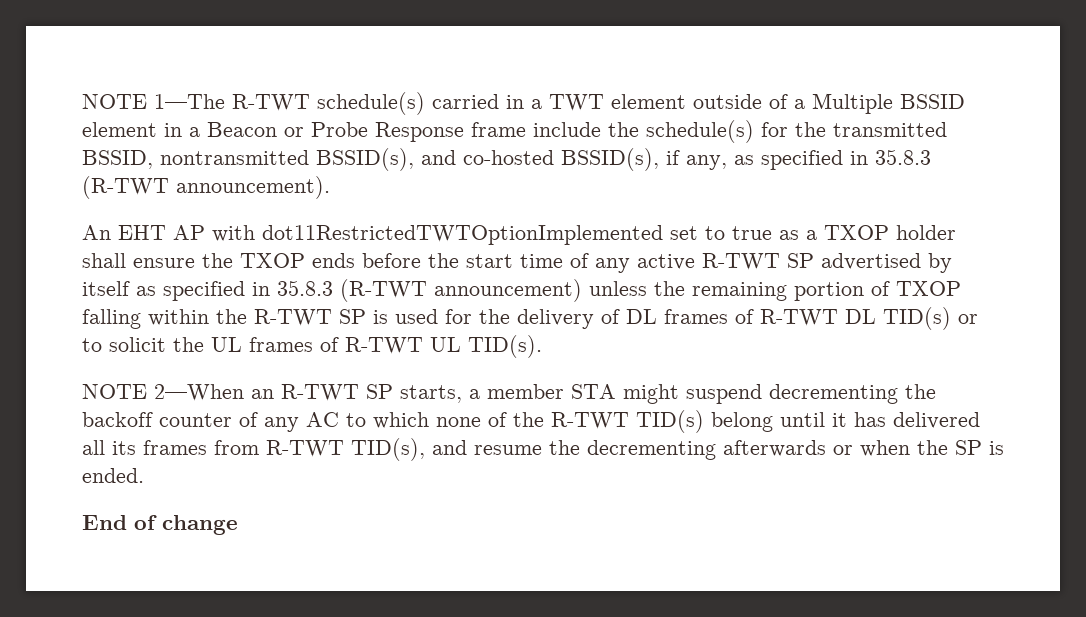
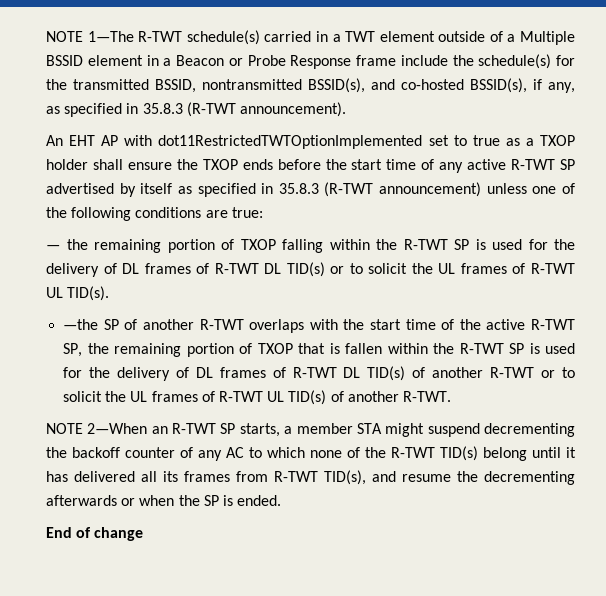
(647, 288) none -> [532,183,575,194] [46,207,263,221] [46,245,60,250] one of the following conditions are true: // —
(542, 346) none -> [63,319,575,333] [63,343,575,357] [63,366,576,381] [63,390,451,405] // —the SP of another R-TWT overlaps with the start time of the active R-TWT SP, the remaining portion of TXOP that is fallen within the R-TWT SP is used for the delivery of DL frames of R-TWT DL TID(s) of another R-TWT or to solicit the UL frames of R-TWT UL TID(s) of another R-TWT.

